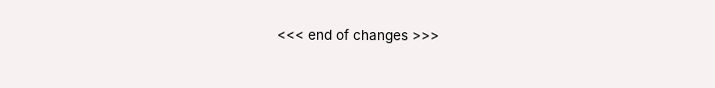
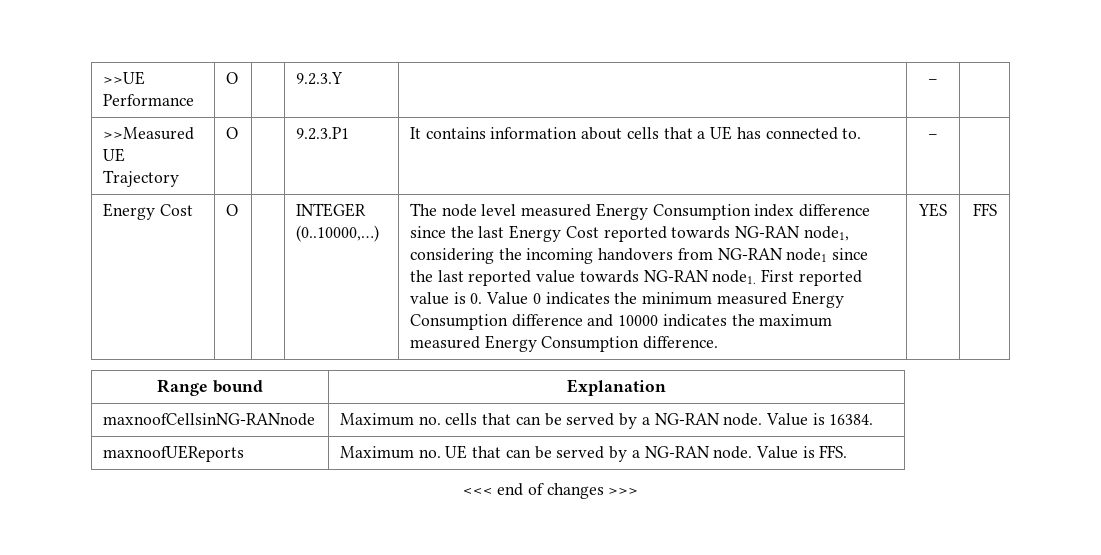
(276, 35) none -> [103,71,146,85] [103,94,195,106] [226,72,239,84] [296,72,344,85] [928,79,938,84] [103,127,195,140] [103,148,126,162] [103,170,180,187] [226,127,239,139] [296,127,350,140] [410,126,862,140] [928,134,938,139] [103,203,193,220] [226,204,239,216] [296,203,367,217] [296,225,380,242] [410,203,871,220] [410,225,849,242] [410,248,869,264] [410,269,862,286] [410,291,844,308] [410,314,833,330] [410,335,719,352] [918,203,947,217] [972,203,997,216] [157,379,263,396] [567,379,666,396] [103,413,316,426] [340,413,874,429] [103,445,245,462] [340,445,848,462] >>UE Performance | O | | 9.2.3.Y | | – | // >>Measured UE Trajectory | O | | 9.2.3.P1 | It contains information about cells that a UE has connected to. | – | // Energy Cost | O | | INTEGER (0..10000,…) | The node level measured Energy Consumption index difference since the last Energy Cost reported towards NG-RAN node1, considering the incoming handovers from NG-RAN node1 since the last reported value towards NG-RAN node1. First reported value is 0. Value 0 indicates the minimum measured Energy Consumption difference and 10000 indicates the maximum measured Energy Consumption difference. | YES | FFS // Range bound | Explanation // maxnoofCellsinNG-RANnode | Maximum no. cells that can be served by a NG-RAN node. Value is 16384. // maxnoofUEReports | Maximum no. UE that can be served by a NG-RAN node. Value is FFS. //

